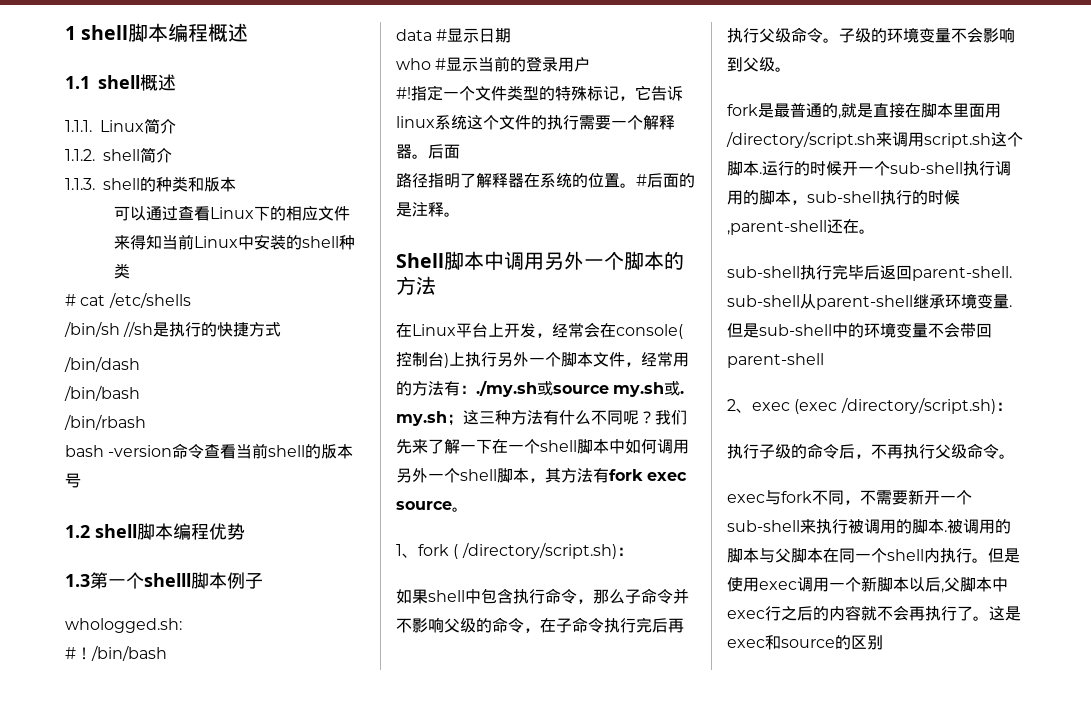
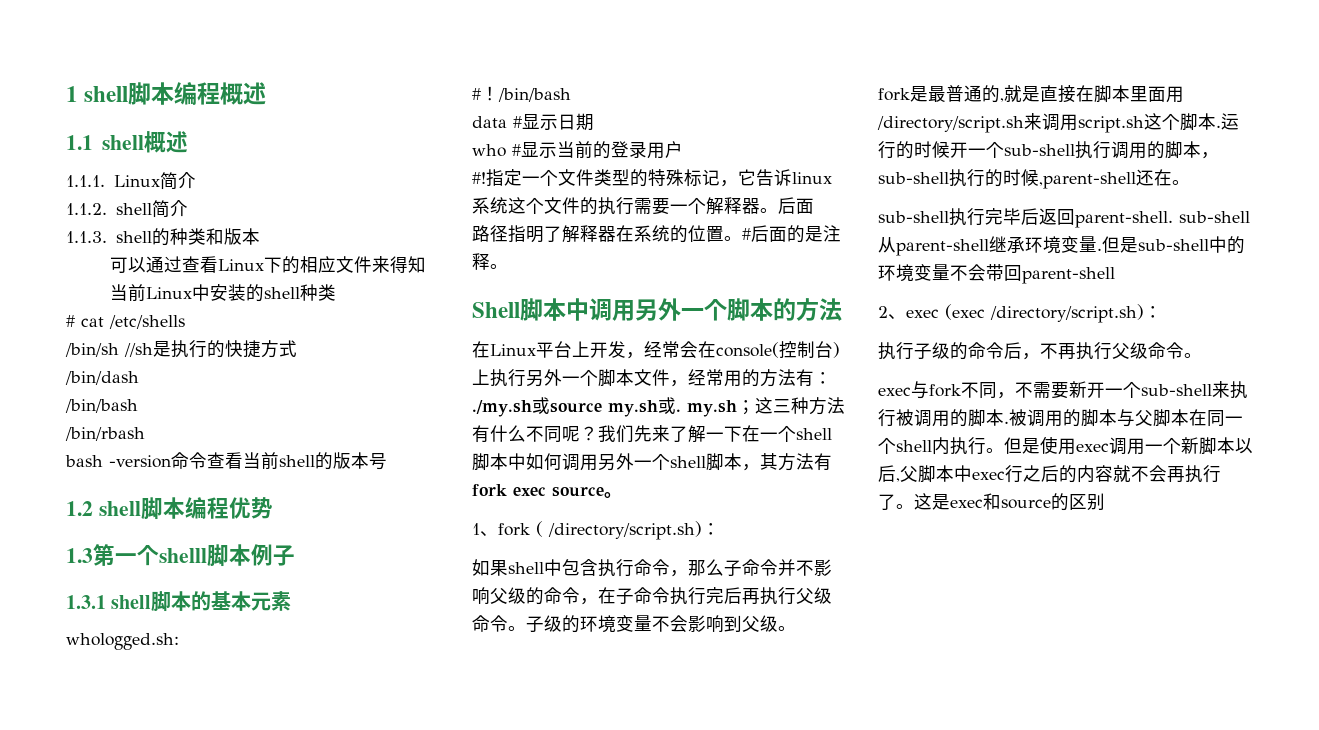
(263, 581) none -> [66,591,292,612] // 1.3.1 shell脚本的基本元素

